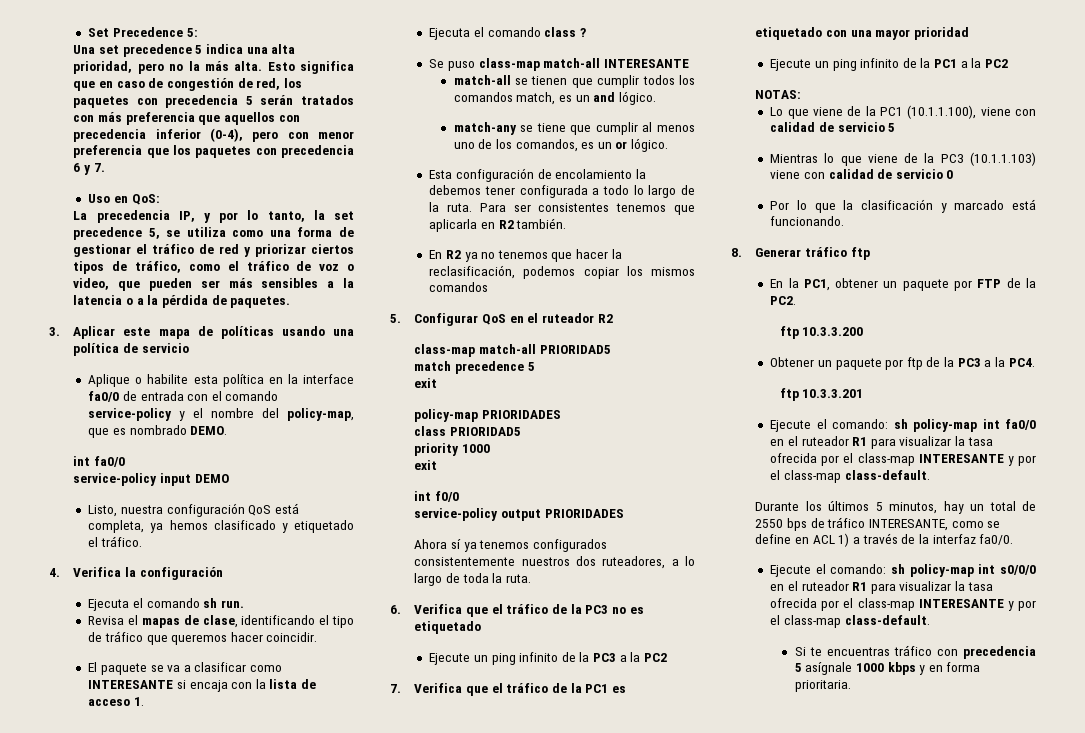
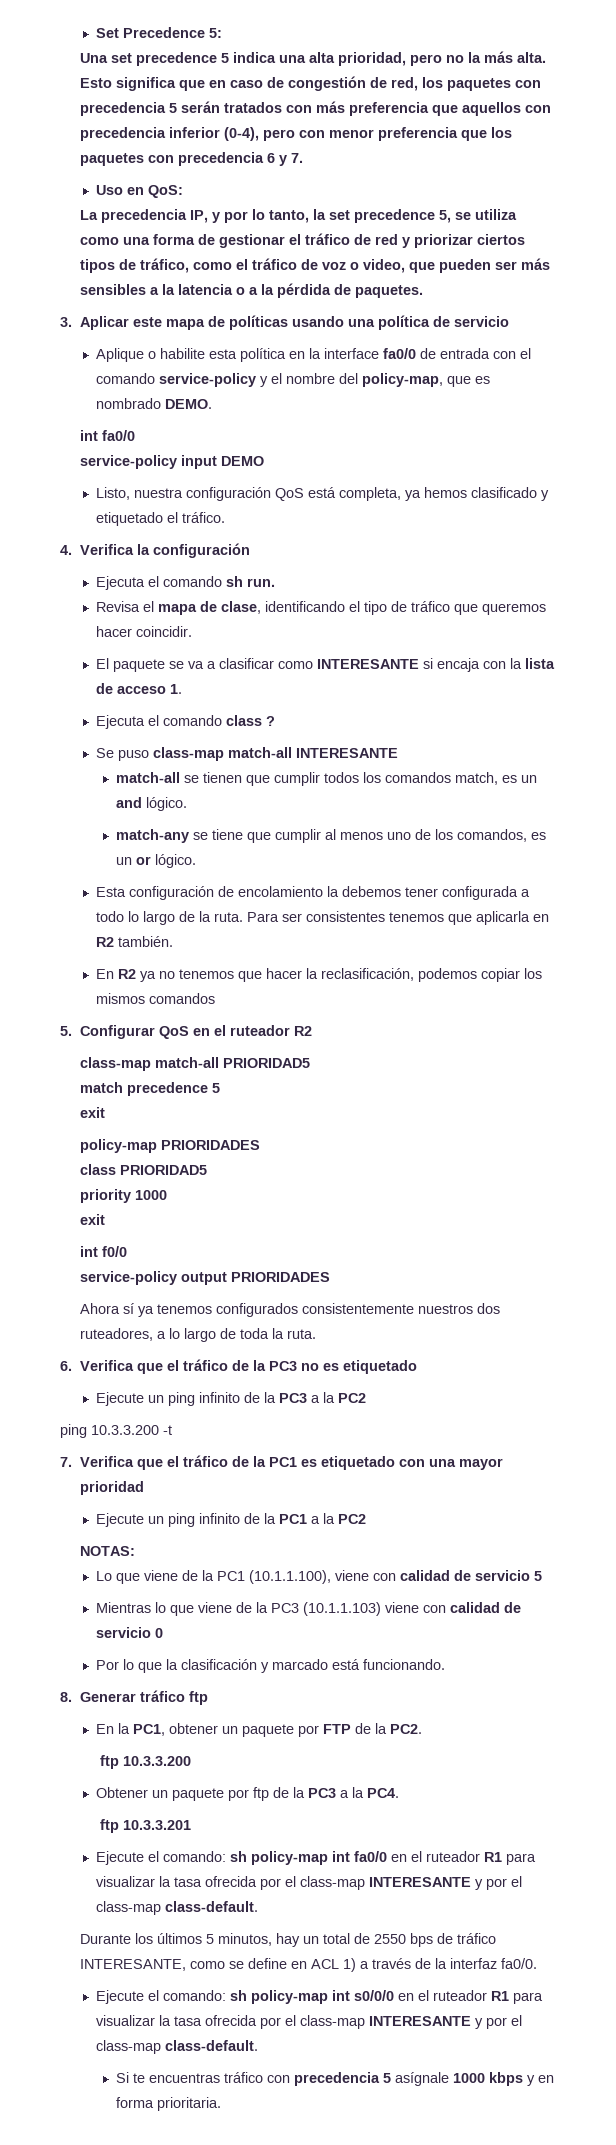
[141,618,180,628] mapas -> [157,604,197,615] mapa
(668, 657) none -> [60,1424,172,1438] // ping 10.3.3.200 -t

